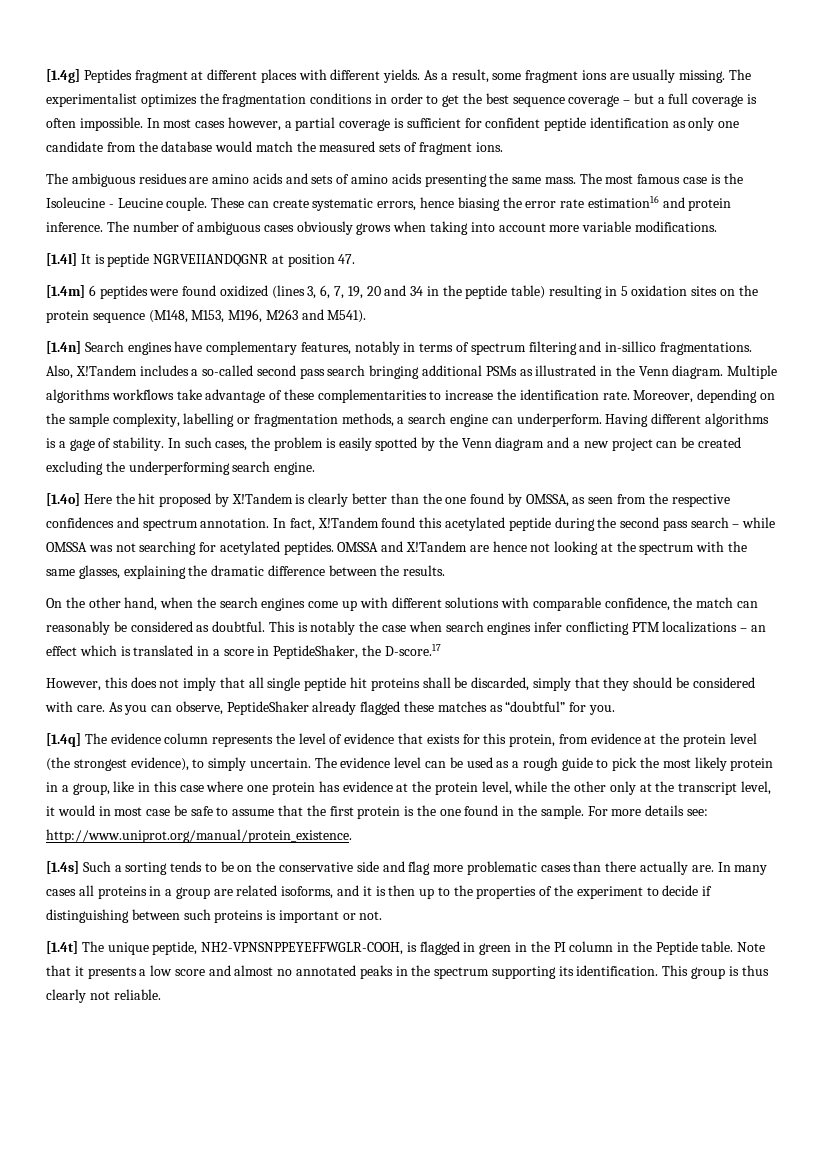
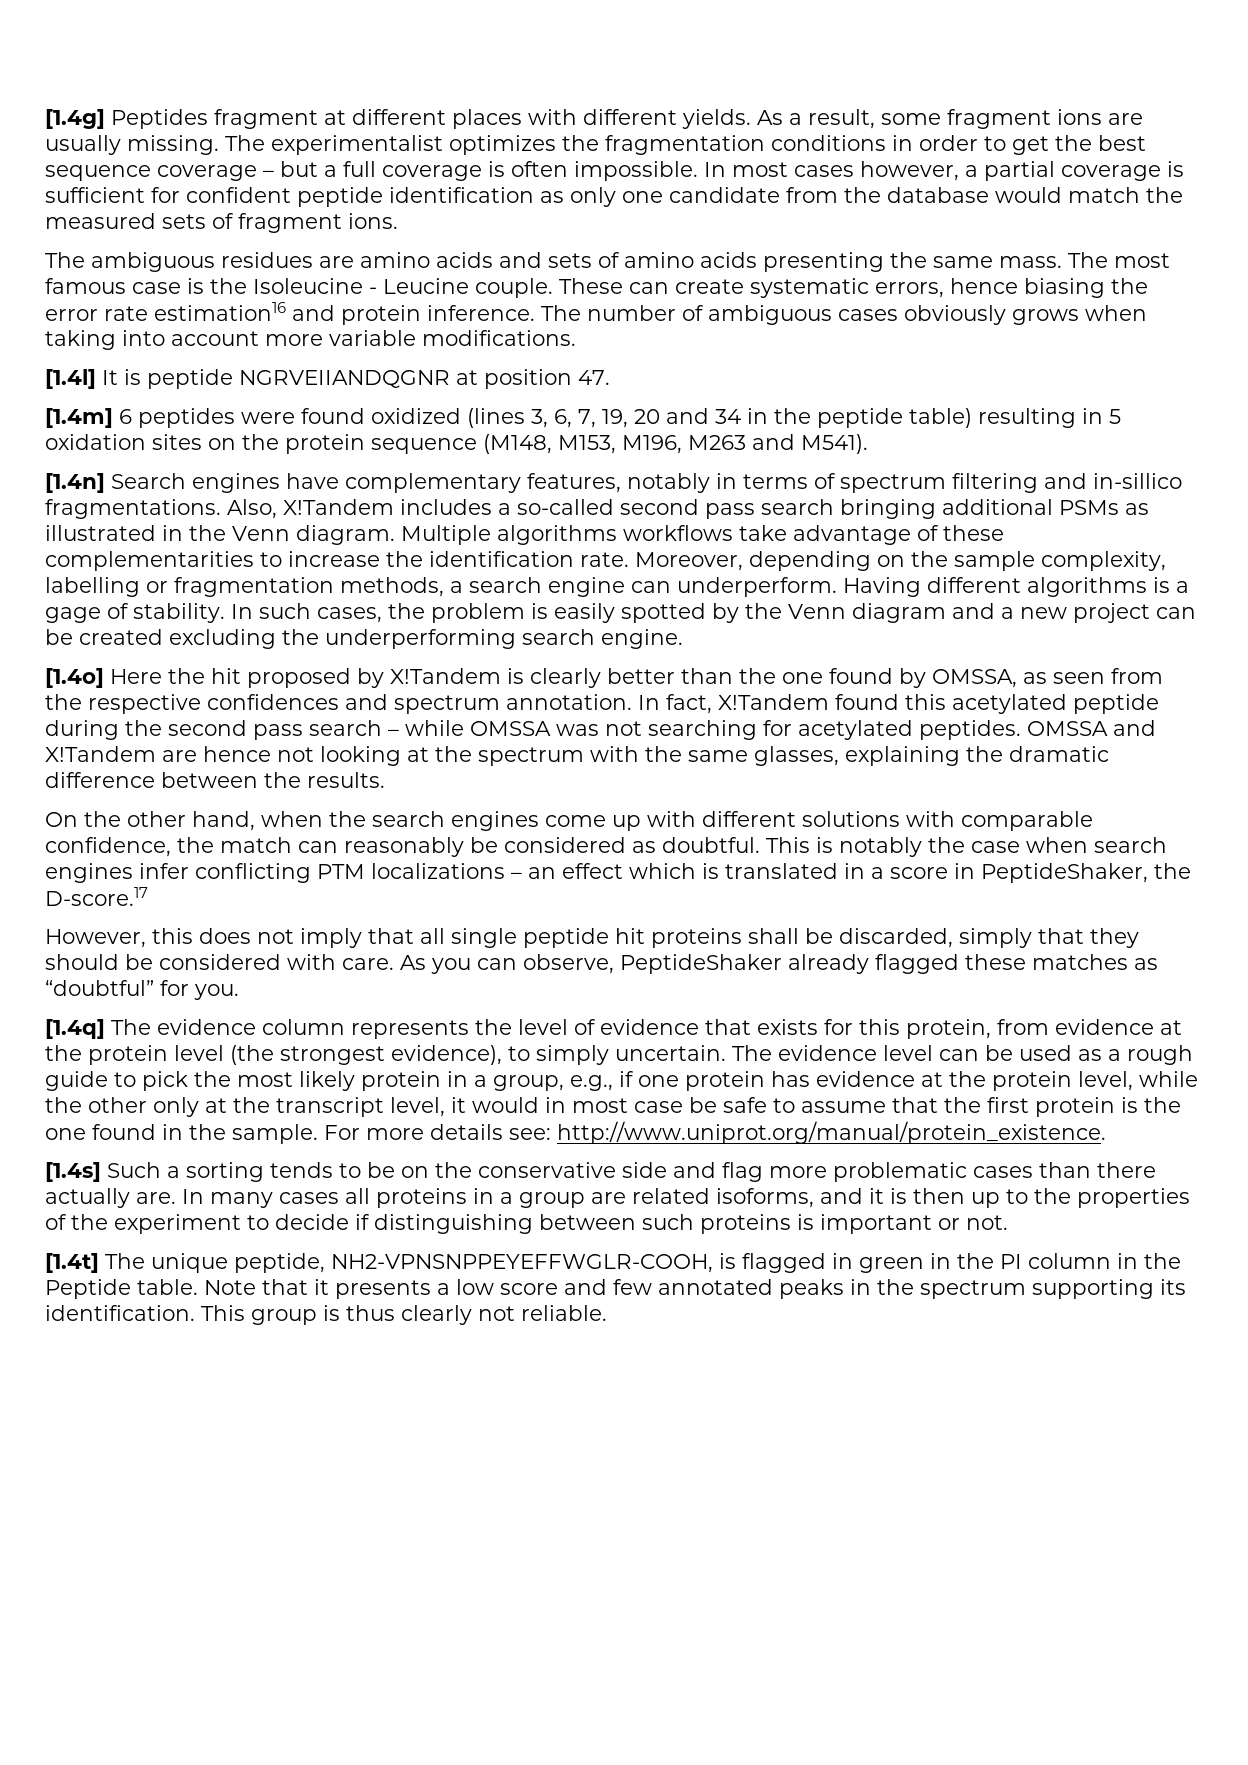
[113,781,244,792] like in this case where -> [570,1071,634,1091] e.g., if
[234,965,293,976] almost no -> [613,1279,652,1295] few

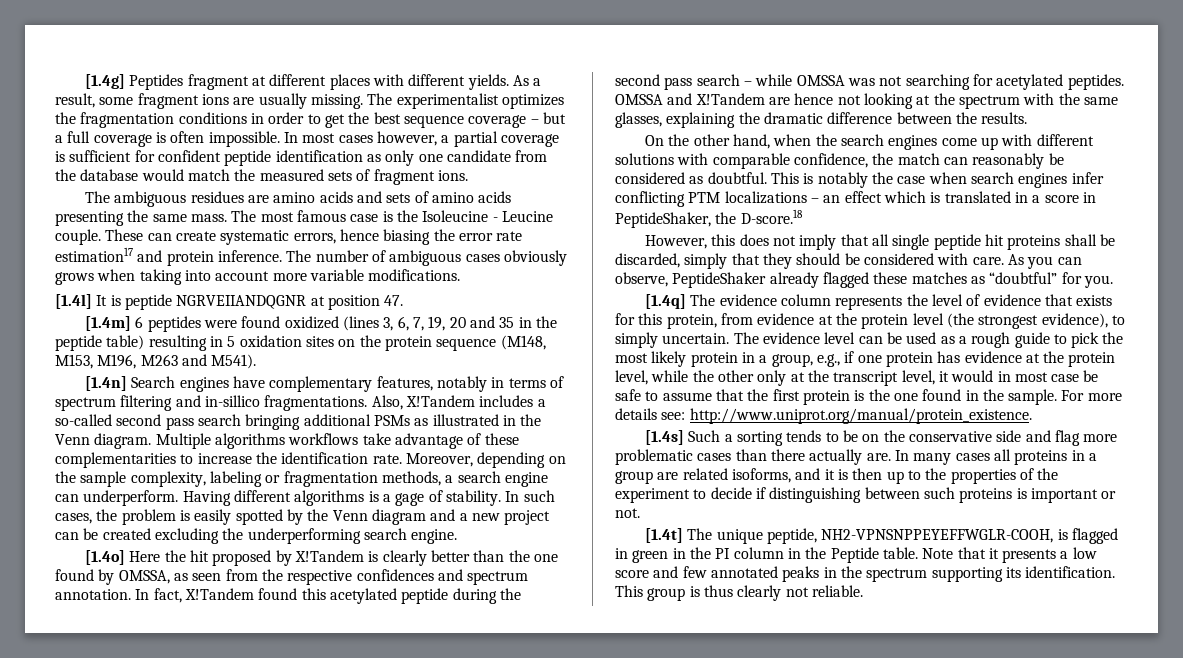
[154,302,286,321] estimation16 -> [55,247,133,262] estimation17
[715,409,741,424] 34 -> [499,317,515,328] 35
[45,577,140,597] labelling -> [209,471,262,487] labeling
[45,887,148,906] D-score.17 -> [740,209,803,224] D-score.18

